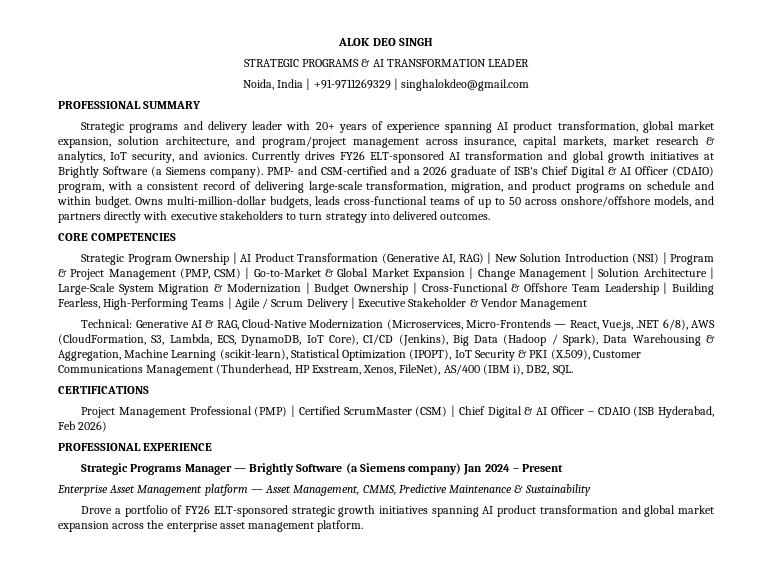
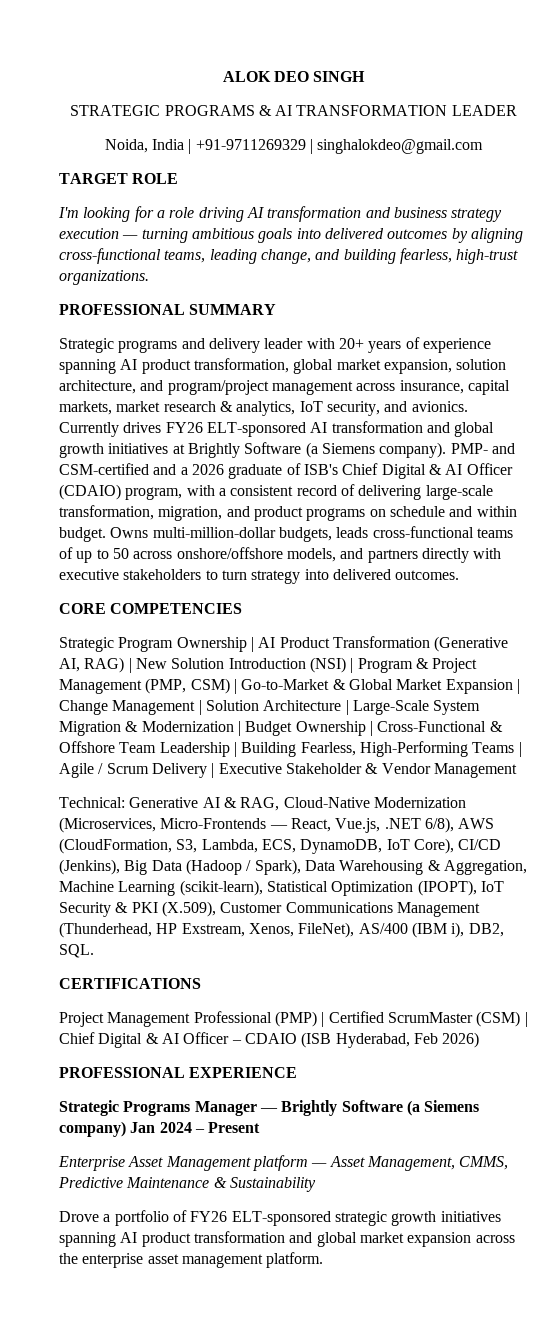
(530, 85) none -> [59,173,179,184] [58,206,503,222] [59,228,523,243] [59,248,519,264] [59,270,149,285] // TARGET ROLE // I'm looking for a role driving AI transformation and business strategy execution — turning ambitious goals into delivered outcomes by aligning cross-functional teams, leading change, and building fearless, high-trust organizations.

